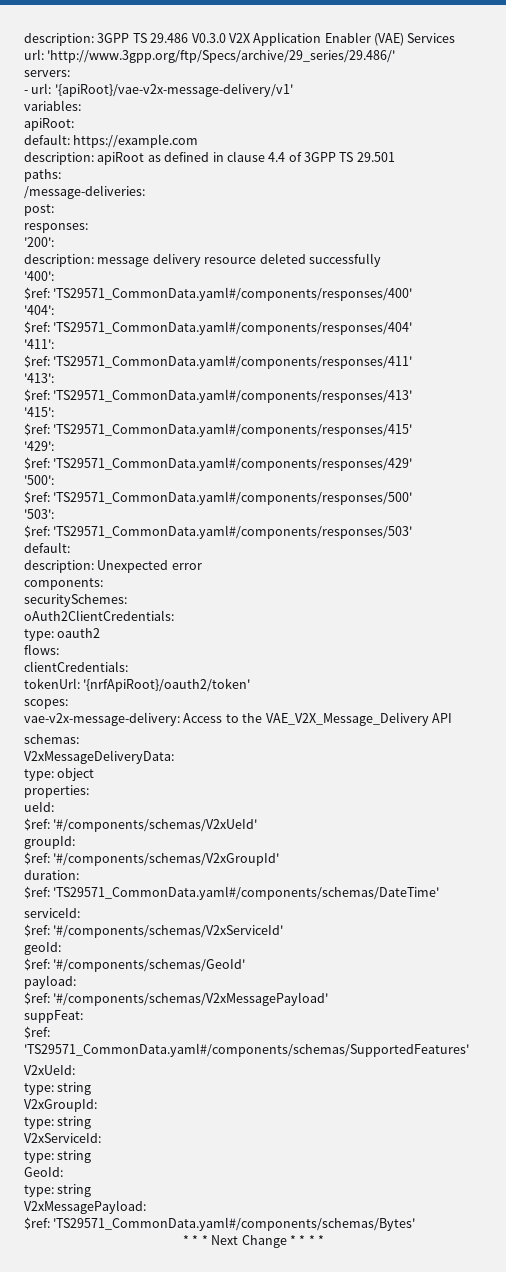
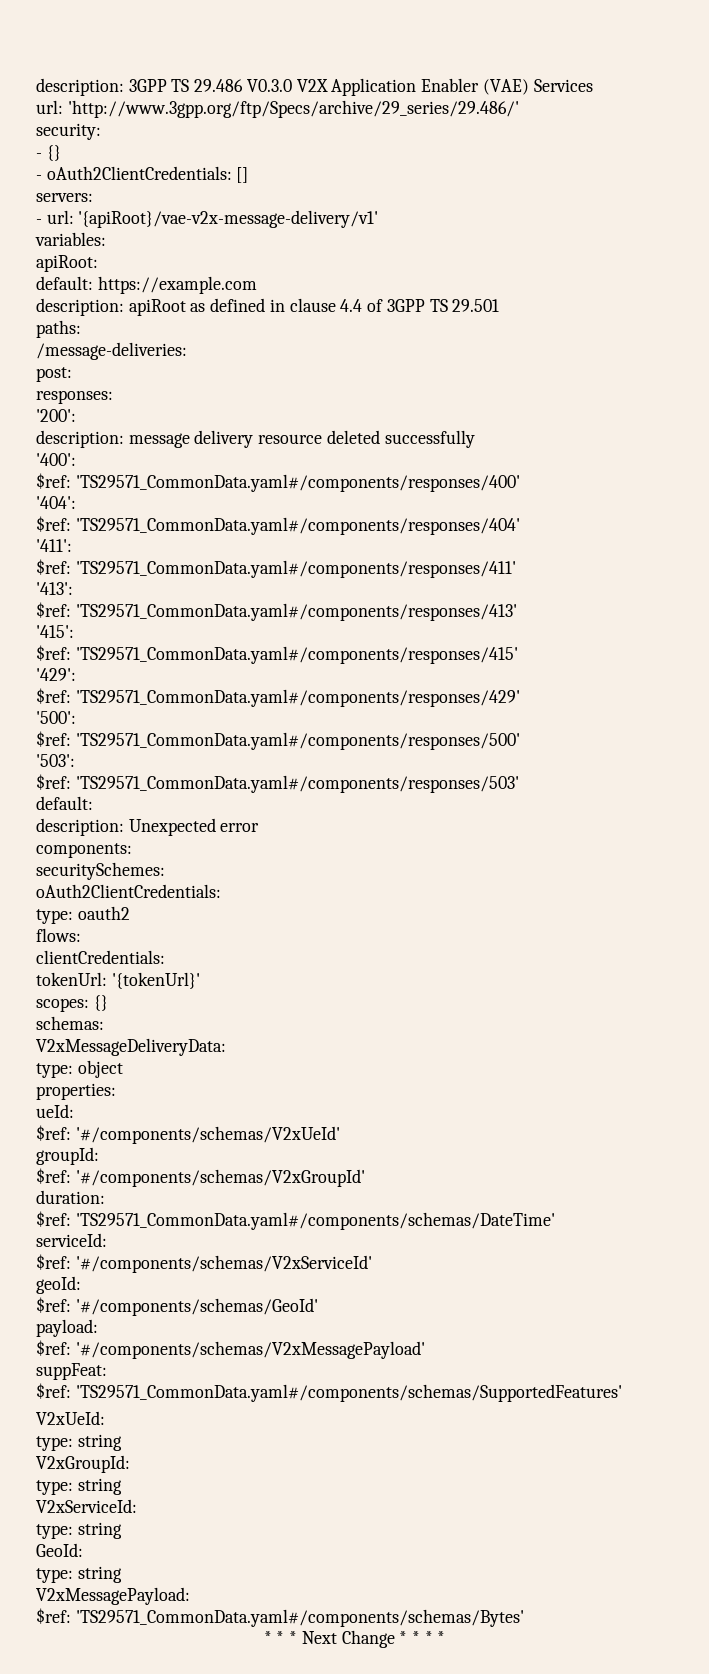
(396, 56) none -> [36,123,101,140] [36,145,61,161] [36,166,249,183] // security: // - {} // - oAuth2ClientCredentials: []
[83,678,251,692] '{nrfApiRoot}/oauth2/token' -> [111,972,200,989] '{tokenUrl}'
[24,712,452,726] // vae-v2x-message-delivery: Access to the VAE_V2X_Message_Delivery API -> [93,995,108,1011] {}

